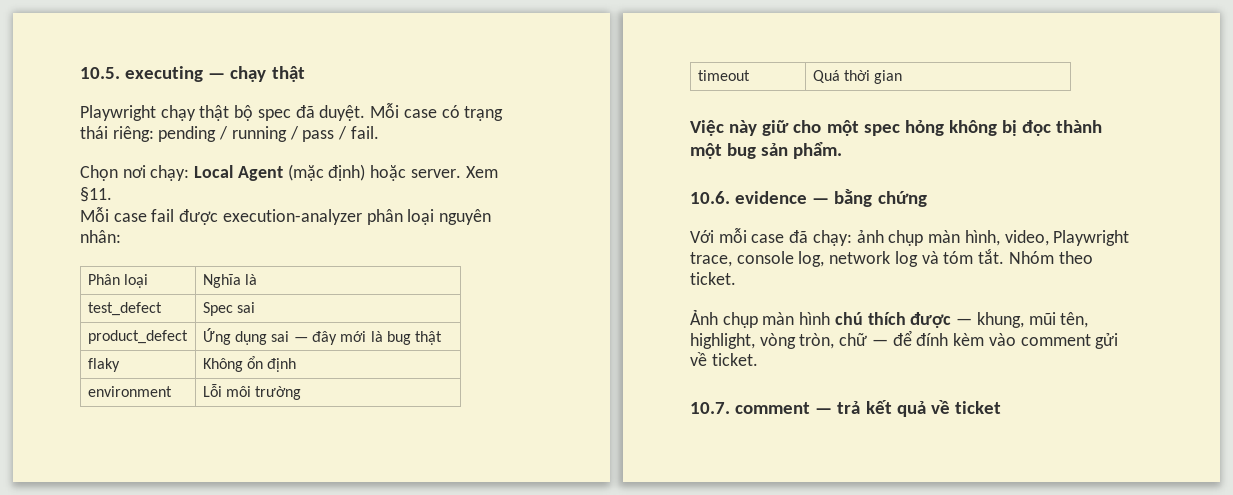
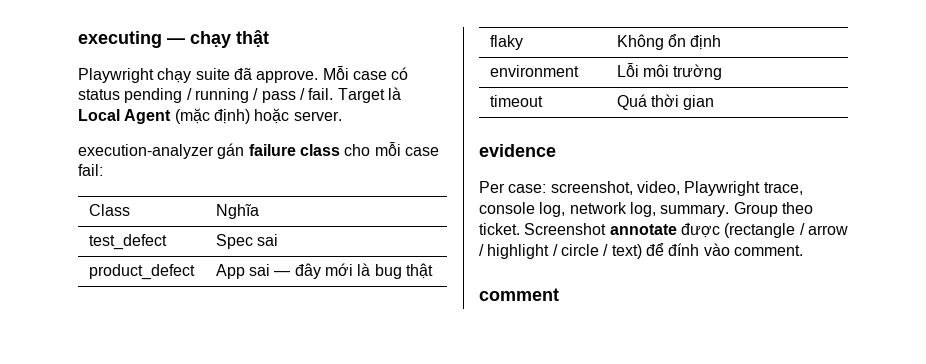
[80,67,120,79] 10.5. -> (78, 39) none
[199,103,504,121] [80,126,154,142] thật bộ spec đã duyệt. Mỗi case có trạng thái riêng: -> [195,66,409,83] [78,89,120,100] suite đã approve. Mỗi case có status
[80,165,190,181] // Chọn nơi chạy: -> [337,87,401,103] Target là
[465,166,498,178] [80,187,112,202] [80,207,492,225] [80,230,121,243] [87,274,148,288] Xem §11. // Mỗi case fail được execution-analyzer phân loại nguyên nhân: // Phân loại -> [78,142,439,159] [78,164,103,176] [88,204,130,216] // execution-analyzer gán failure class cho mỗi case fail: // Class
[244,274,257,285] là -> (259, 211) none
[202,328,267,345] Ứng dụng -> [215,264,245,279] App
[690,120,1103,136] [690,142,843,159] [690,189,927,207] [690,228,1000,246] Việc này giữ cho một spec hỏng không bị đọc thành một bug sản phẩm. // 10.6. evidence — bằng chứng // Với mỗi case đã chạy: ảnh chụp màn hình, -> [479,144,556,157] [479,181,633,195] evidence // Per case: screenshot,
[894,249,1093,267] [690,272,736,285] [690,309,1089,328] [690,330,1119,349] [690,352,758,366] [690,400,1001,417] log và tóm tắt. Nhóm theo ticket. // Ảnh chụp màn hình chú thích được — khung, mũi tên, highlight, vòng tròn, chữ — để đính kèm vào comment gửi về ticket. // 10.7. comment — trả kết quả về ticket -> [629,202,813,217] [479,223,848,238] [479,243,803,259] [479,288,559,301] log, summary. Group theo ticket. Screenshot annotate được (rectangle / arrow / highlight / circle / text) để đính vào comment. // comment

